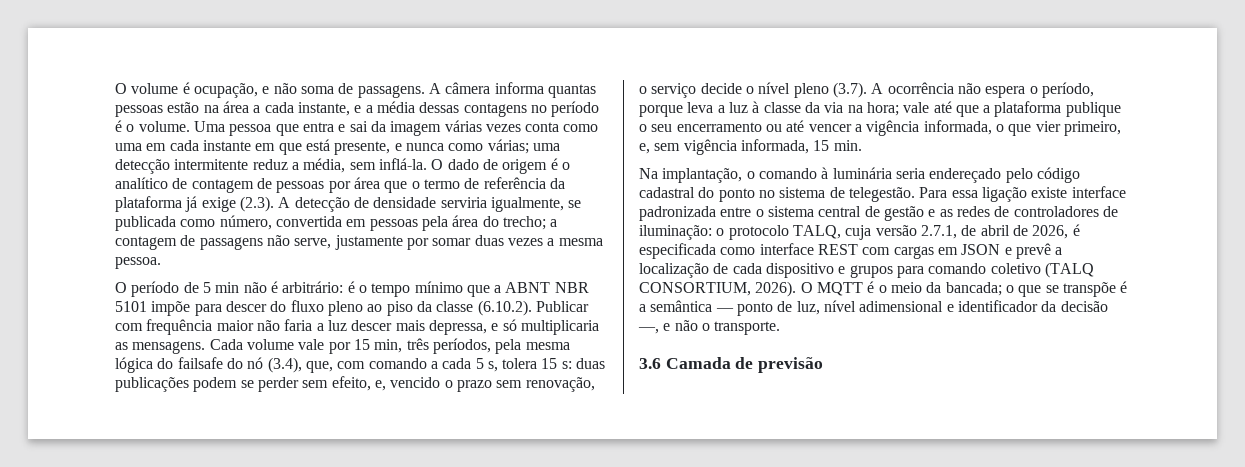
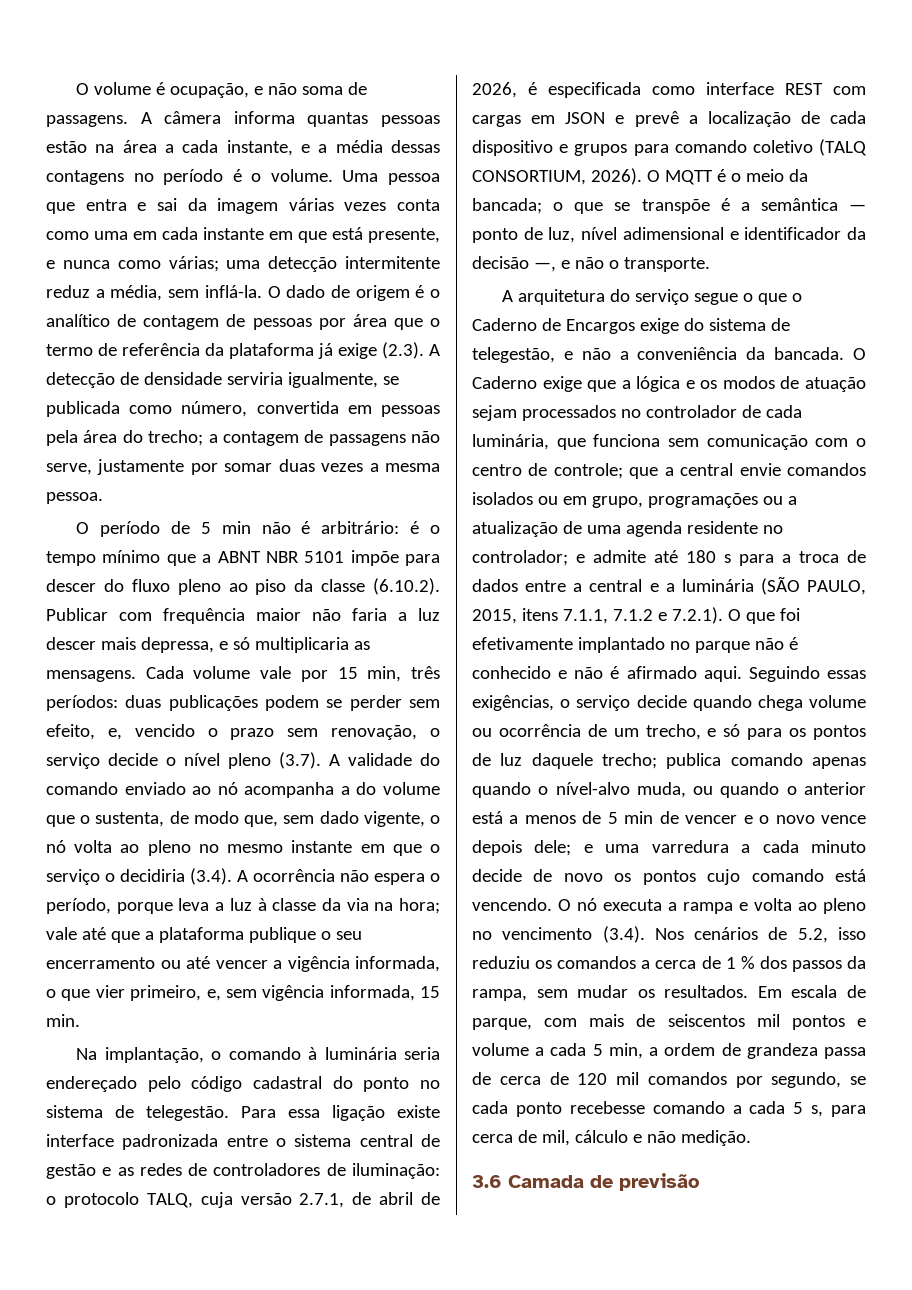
[432,338,570,354] [115,357,572,373] períodos, pela mesma lógica do failsafe do nó (3.4), que, com comando a cada 5 s, tolera 15 s: -> [46,695,118,711] períodos:
(884, 88) none -> [348,753,440,766] [46,782,440,798] [46,811,441,827] [46,840,441,856] [46,868,248,885] validade do comando enviado ao nó acompanha a do volume que o sustenta, de modo que, sem dado vigente, o nó volta ao pleno no mesmo instante em que o serviço o decidiria (3.4). A
(781, 328) none -> [502,289,803,305] [472,318,790,334] [472,347,866,363] [472,376,866,392] [472,405,802,421] [472,434,866,450] [472,463,866,479] [472,492,797,508] [472,521,783,537] [472,550,866,566] [472,576,866,595] [472,607,800,624] [472,637,798,653] [472,666,866,682] [472,695,866,711] [472,724,866,740] [472,753,866,769] [472,782,866,798] [472,811,866,824] [472,840,867,856] [472,869,867,885] [472,898,866,914] [472,926,866,943] [472,956,866,972] [472,985,866,1001] [472,1014,866,1030] [472,1043,866,1059] [472,1072,866,1088] [472,1101,866,1117] [472,1130,751,1146] // A arquitetura do serviço segue o que o Caderno de Encargos exige do sistema de telegestão, e não a conveniência da bancada. O Caderno exige que a lógica e os modos de atuação sejam processados no controlador de cada luminária, que funciona sem comunicação com o centro de controle; que a central envie comandos isolados ou em grupo, programações ou a atualização de uma agenda residente no controlador; e admite até 180 s para a troca de dados entre a central e a luminária (SÃO PAULO, 2015, itens 7.1.1, 7.1.2 e 7.2.1). O que foi efetivamente implantado no parque não é conhecido e não é afirmado aqui. Seguindo essas exigências, o serviço decide quando chega volume ou ocorrência de um trecho, e só para os pontos de luz daquele trecho; publica comando apenas quando o nível-alvo muda, ou quando o anterior está a menos de 5 min de vencer e o novo vence depois dele; e uma varredura a cada minuto decide de novo os pontos cujo comando está vencendo. O nó executa a rampa e volta ao pleno no vencimento (3.4). Nos cenários de 5.2, isso reduziu os comandos a cerca de 1 % dos passos da rampa, sem mudar os resultados. Em escala de parque, com mais de seiscentos mil pontos e volume a cada 5 min, a ordem de grandeza passa de cerca de 120 mil comandos por segundo, se cada ponto recebesse comando a cada 5 s, para cerca de mil, cálculo e não medição.

